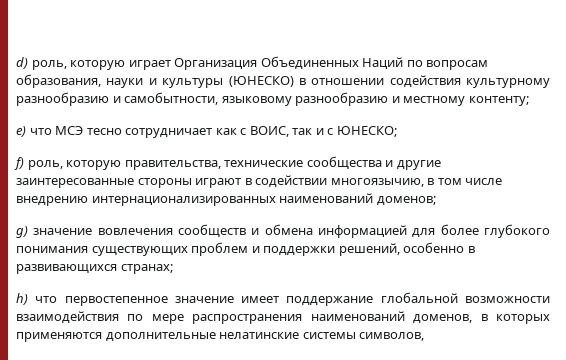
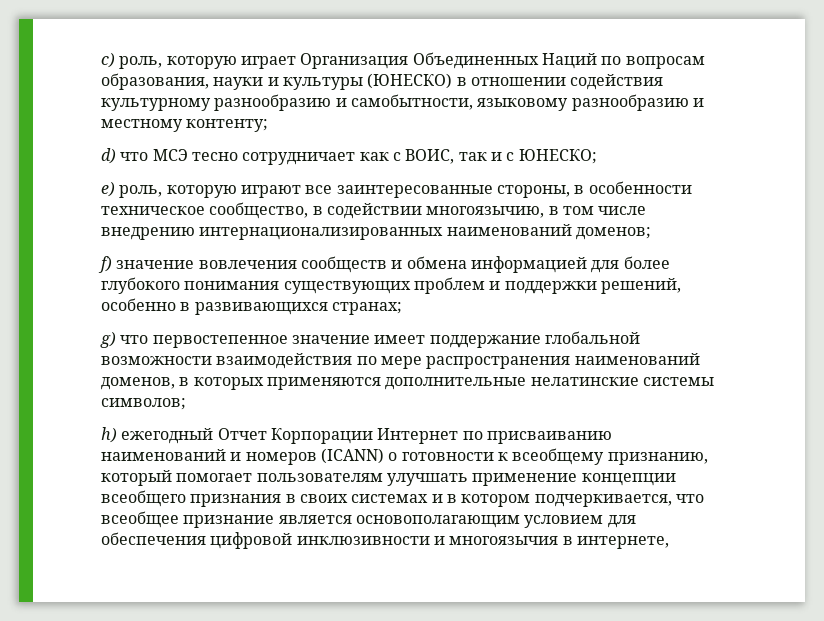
[16,57,28,69] d) -> [101,52,115,68] c)
[16,126,26,137] е) -> [101,148,116,164] d)
[14,156,441,170] [16,178,242,188] f) роль, которую правительства, технические сообщества и другие заинтересованные стороны играют -> [101,181,692,198] [101,202,309,219] e) роль, которую играют все заинтересованные стороны, в особенности техническое сообщество,
[16,226,28,238] g) -> [98,256,112,273] f)
[16,293,28,305] h) -> [100,331,116,348] g)
[359,332,425,341] символов, -> [101,398,186,410] [101,427,612,444] [101,448,708,465] [101,470,676,486] [101,490,704,507] [101,511,636,528] [101,532,669,549] символов; // h) ежегодный Отчет Корпорации Интернет по присваиванию наименований и номеров (ICANN) о готовности к всеобщему признанию, который помогает пользователям улучшать применение концепции всеобщего признания в своих системах и в котором подчеркивается, что всеобщее признание является основополагающим условием для обеспечения цифровой инклюзивности и многоязычия в интернете,

